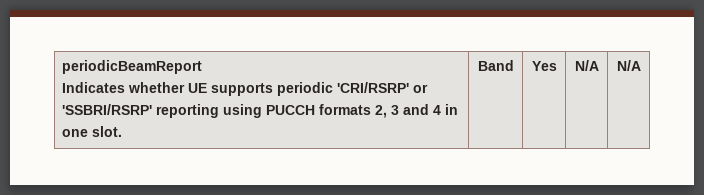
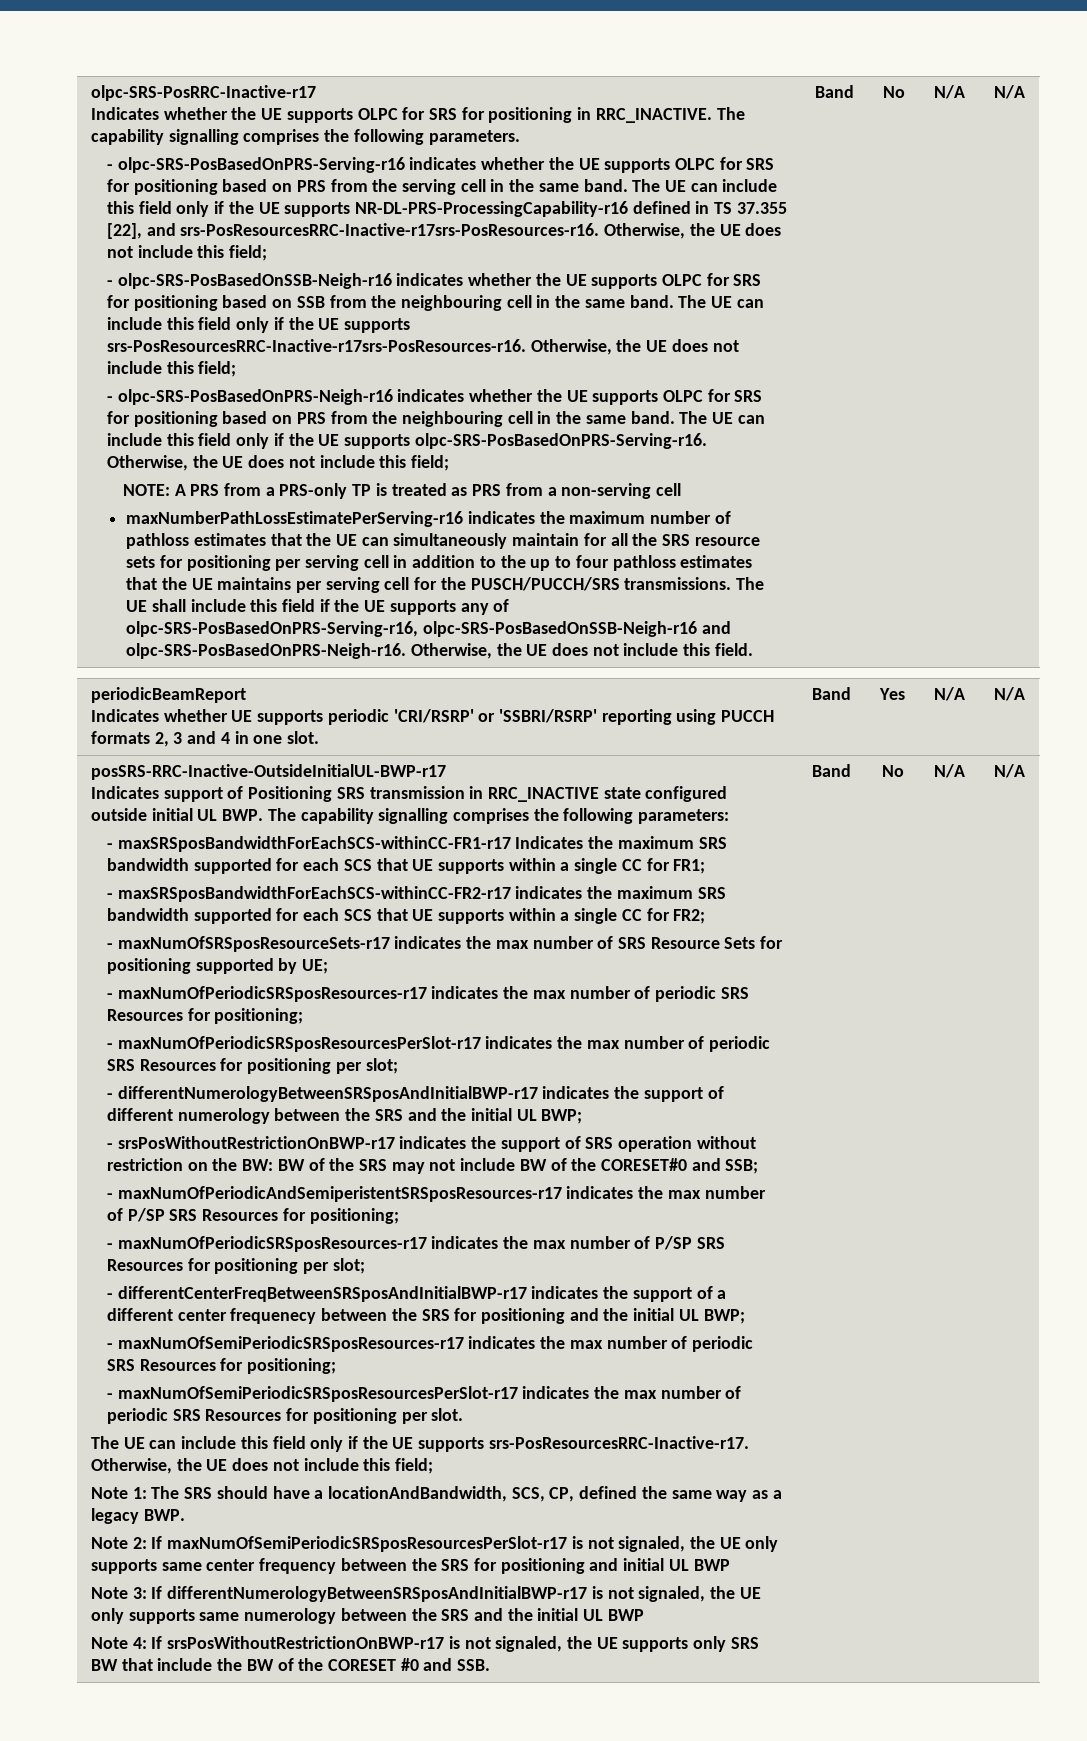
(62, 67) none -> [90,85,316,101] [90,107,745,123] [90,129,520,145] [106,157,775,173] [106,179,778,195] [106,201,787,217] [106,223,782,239] [106,245,268,261] [106,273,762,289] [106,295,764,311] [106,317,410,333] [106,339,739,355] [106,361,237,377] [106,389,763,405] [106,411,765,427] [106,433,707,449] [106,455,449,471] [122,483,681,499] [126,511,731,527] [126,533,760,549] [126,555,753,571] [126,577,765,593] [126,599,510,615] [126,621,731,637] [126,643,753,659] [815,85,854,98] [883,86,905,98] [934,85,965,99] [994,85,1025,99] olpc-SRS-PosRRC-Inactive-r17 // Indicates whether the UE supports OLPC for SRS for positioning in RRC_INACTIVE. The capability signalling comprises the following parameters. // - olpc-SRS-PosBasedOnPRS-Serving-r16 indicates whether the UE supports OLPC for SRS for positioning based on PRS from the serving cell in the same band. The UE can include this field only if the UE supports NR-DL-PRS-ProcessingCapability-r16 defined in TS 37.355 [22], and srs-PosResourcesRRC-Inactive-r17srs-PosResources-r16. Otherwise, the UE does not include this field; // - olpc-SRS-PosBasedOnSSB-Neigh-r16 indicates whether the UE supports OLPC for SRS for positioning based on SSB from the neighbouring cell in the same band. The UE can include this field only if the UE supports srs-PosResourcesRRC-Inactive-r17srs-PosResources-r16. Otherwise, the UE does not include this field; // - olpc-SRS-PosBasedOnPRS-Neigh-r16 indicates whether the UE supports OLPC for SRS for positioning based on PRS from the neighbouring cell in the same band. The UE can include this field only if the UE supports olpc-SRS-PosBasedOnPRS-Serving-r16. Otherwise, the UE does not include this field; // NOTE: A PRS from a PRS-only TP is treated as PRS from a non-serving cell // maxNumberPathLossEstimatePerServing-r16 indicates the maximum number of pathloss estimates that the UE can simultaneously maintain for all the SRS resource sets for positioning per serving cell in addition to the up to four pathloss estimates that the UE maintains per serving cell for the PUSCH/PUCCH/SRS transmissions. The UE shall include this field if the UE supports any of olpc-SRS-PosBasedOnPRS-Serving-r16, olpc-SRS-PosBasedOnSSB-Neigh-r16 and olpc-SRS-PosBasedOnPRS-Neigh-r16. Otherwise, the UE does not include this field. | Band | No | N/A | N/A //
(641, 65) none -> [90,764,446,780] [90,786,728,802] [90,808,730,824] [106,836,727,852] [106,858,706,874] [106,886,726,902] [106,908,706,924] [106,936,784,952] [106,958,329,974] [106,986,749,1002] [106,1008,304,1024] [106,1036,770,1052] [106,1058,398,1074] [106,1086,724,1102] [106,1108,583,1124] [106,1136,756,1152] [106,1158,759,1174] [106,1186,766,1202] [106,1208,399,1224] [106,1236,725,1252] [106,1258,365,1274] [106,1286,727,1302] [106,1308,745,1324] [106,1336,753,1352] [106,1358,337,1374] [106,1386,742,1402] [106,1408,464,1424] [90,1436,749,1452] [90,1458,433,1474] [90,1486,782,1502] [90,1508,185,1524] [90,1536,779,1552] [90,1558,730,1574] [90,1586,761,1602] [90,1608,644,1624] [90,1636,759,1652] [90,1658,491,1671] [812,764,851,777] [881,765,904,777] [934,764,965,778] [994,764,1025,778] // posSRS-RRC-Inactive-OutsideInitialUL-BWP-r17 // Indicates support of Positioning SRS transmission in RRC_INACTIVE state configured outside initial UL BWP. The capability signalling comprises the following parameters: // - maxSRSposBandwidthForEachSCS-withinCC-FR1-r17 Indicates the maximum SRS bandwidth supported for each SCS that UE supports within a single CC for FR1; // - maxSRSposBandwidthForEachSCS-withinCC-FR2-r17 indicates the maximum SRS bandwidth supported for each SCS that UE supports within a single CC for FR2; // - maxNumOfSRSposResourceSets-r17 indicates the max number of SRS Resource Sets for positioning supported by UE; // - maxNumOfPeriodicSRSposResources-r17 indicates the max number of periodic SRS Resources for positioning; // - maxNumOfPeriodicSRSposResourcesPerSlot-r17 indicates the max number of periodic SRS Resources for positioning per slot; // - differentNumerologyBetweenSRSposAndInitialBWP-r17 indicates the support of different numerology between the SRS and the initial UL BWP; // - srsPosWithoutRestrictionOnBWP-r17 indicates the support of SRS operation without restriction on the BW: BW of the SRS may not include BW of the CORESET#0 and SSB; // - maxNumOfPeriodicAndSemiperistentSRSposResources-r17 indicates the max number of P/SP SRS Resources for positioning; // - maxNumOfPeriodicSRSposResources-r17 indicates the max number of P/SP SRS Resources for positioning per slot; // - differentCenterFreqBetweenSRSposAndInitialBWP-r17 indicates the support of a different center frequenecy between the SRS for positioning and the initial UL BWP; // - maxNumOfSemiPeriodicSRSposResources-r17 indicates the max number of periodic SRS Resources for positioning; // - maxNumOfSemiPeriodicSRSposResourcesPerSlot-r17 indicates the max number of periodic SRS Resources for positioning per slot. // The UE can include this field only if the UE supports srs-PosResourcesRRC-Inactive-r17. Otherwise, the UE does not include this field; // Note 1: The SRS should have a locationAndBandwidth, SCS, CP, defined the same way as a legacy BWP. // Note 2: If maxNumOfSemiPeriodicSRSposResourcesPerSlot-r17 is not signaled, the UE only supports same center frequency between the SRS for positioning and initial UL BWP // Note 3: If differentNumerologyBetweenSRSposAndInitialBWP-r17 is not signaled, the UE only supports same numerology between the SRS and the initial UL BWP // Note 4: If srsPosWithoutRestrictionOnBWP-r17 is not signaled, the UE supports only SRS BW that include the BW of the CORESET #0 and SSB. | Band | No | N/A | N/A

